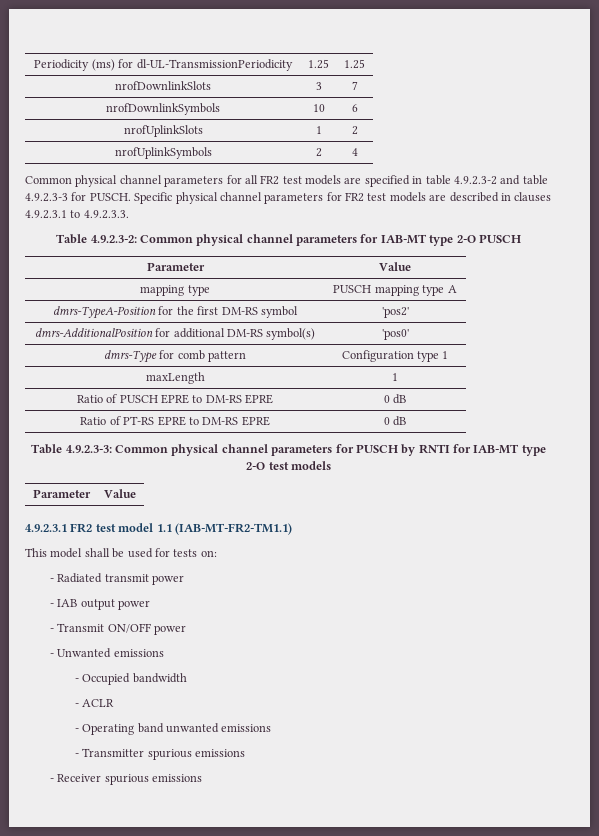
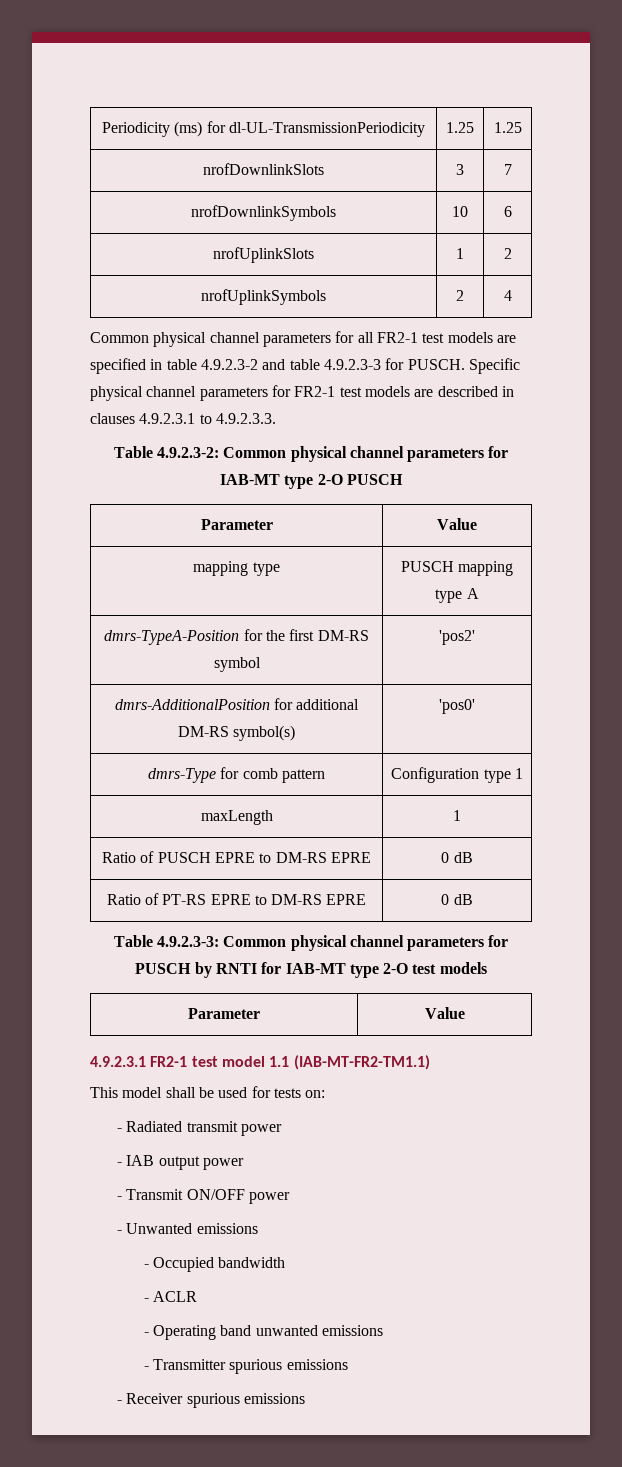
[260,175,280,185] FR2 -> [376,332,418,343] FR2-1
[345,192,364,202] FR2 -> [294,386,336,397] FR2-1
[70,523,93,533] FR2 -> [150,1056,188,1067] FR2-1

